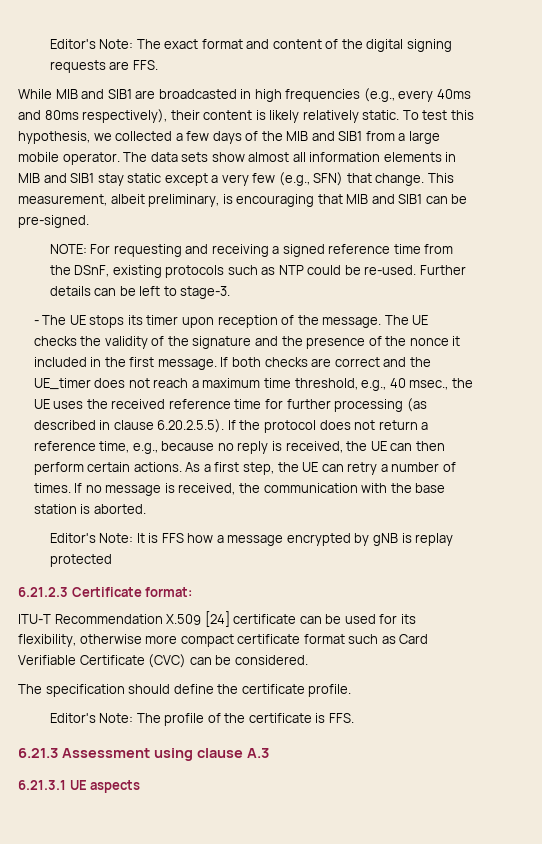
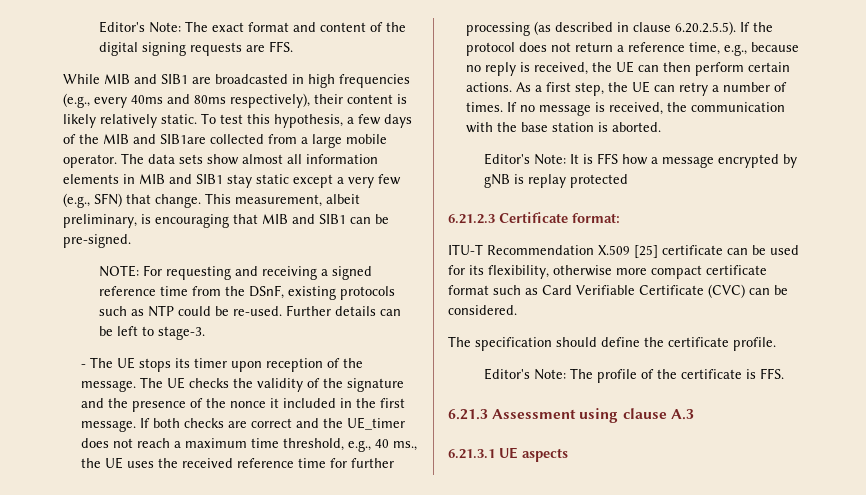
[93,131,173,141] we collected -> (343, 121) none
[338,131,363,141] SIB1 -> [160,134,264,144] SIB1are collected
[409,380,449,390] msec., -> [393,441,418,451] ms.,
[204,611,230,627] [24] -> [634,245,658,258] [25]

